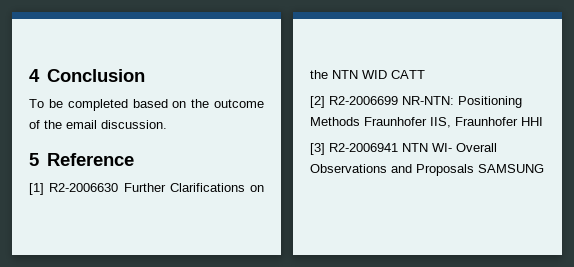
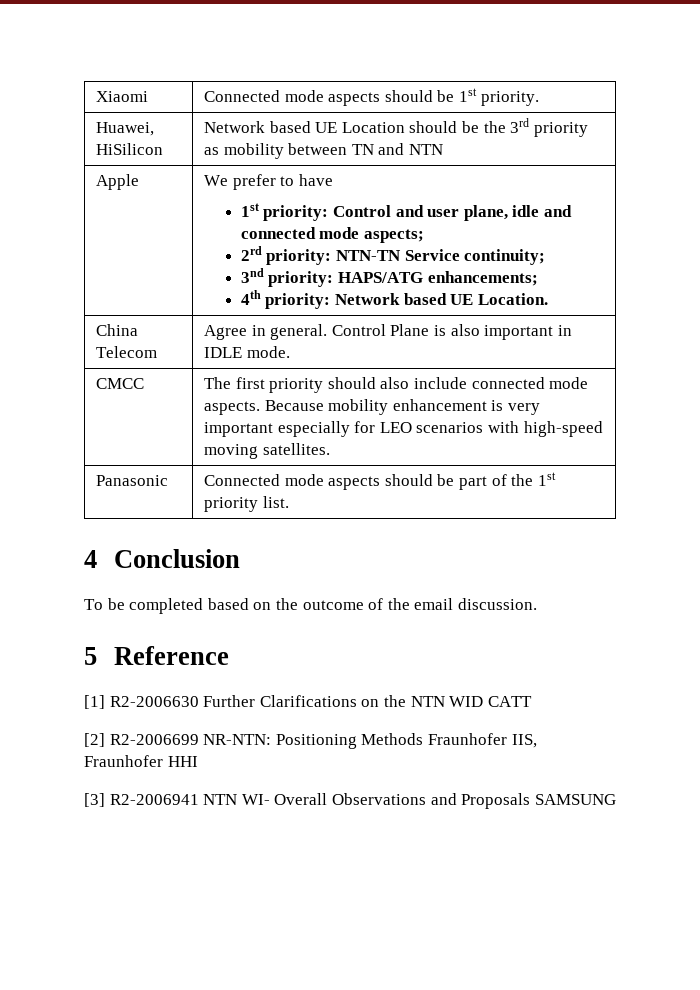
(29, 75) none -> [95,91,148,102] [203,88,539,106] [95,122,154,136] [95,143,163,155] [203,118,588,137] [203,143,443,159] [95,174,139,190] [203,174,333,190] [240,203,572,221] [240,227,425,243] [240,246,546,265] [240,268,538,287] [240,290,548,309] [95,324,138,336] [95,346,157,358] [203,324,572,340] [203,346,290,358] [95,378,144,389] [203,377,589,393] [203,399,540,415] [203,421,603,437] [203,443,330,459] [95,475,168,486] [203,472,556,490] [203,496,289,512] Xiaomi | Connected mode aspects should be 1st priority. // Huawei, HiSilicon | Network based UE Location should be the 3rd priority as mobility between TN and NTN // Apple | We prefer to have // 1st priority: Control and user plane, idle and connected mode aspects; // 2rd priority: NTN-TN Service continuity; // 3nd priority: HAPS/ATG enhancements; // 4th priority: Network based UE Location. // China Telecom | Agree in general. Control Plane is also important in IDLE mode. // CMCC | The first priority should also include connected mode aspects. Because mobility enhancement is very important especially for LEO scenarios with high-speed moving satellites. // Panasonic | Connected mode aspects should be part of the 1st priority list. //

